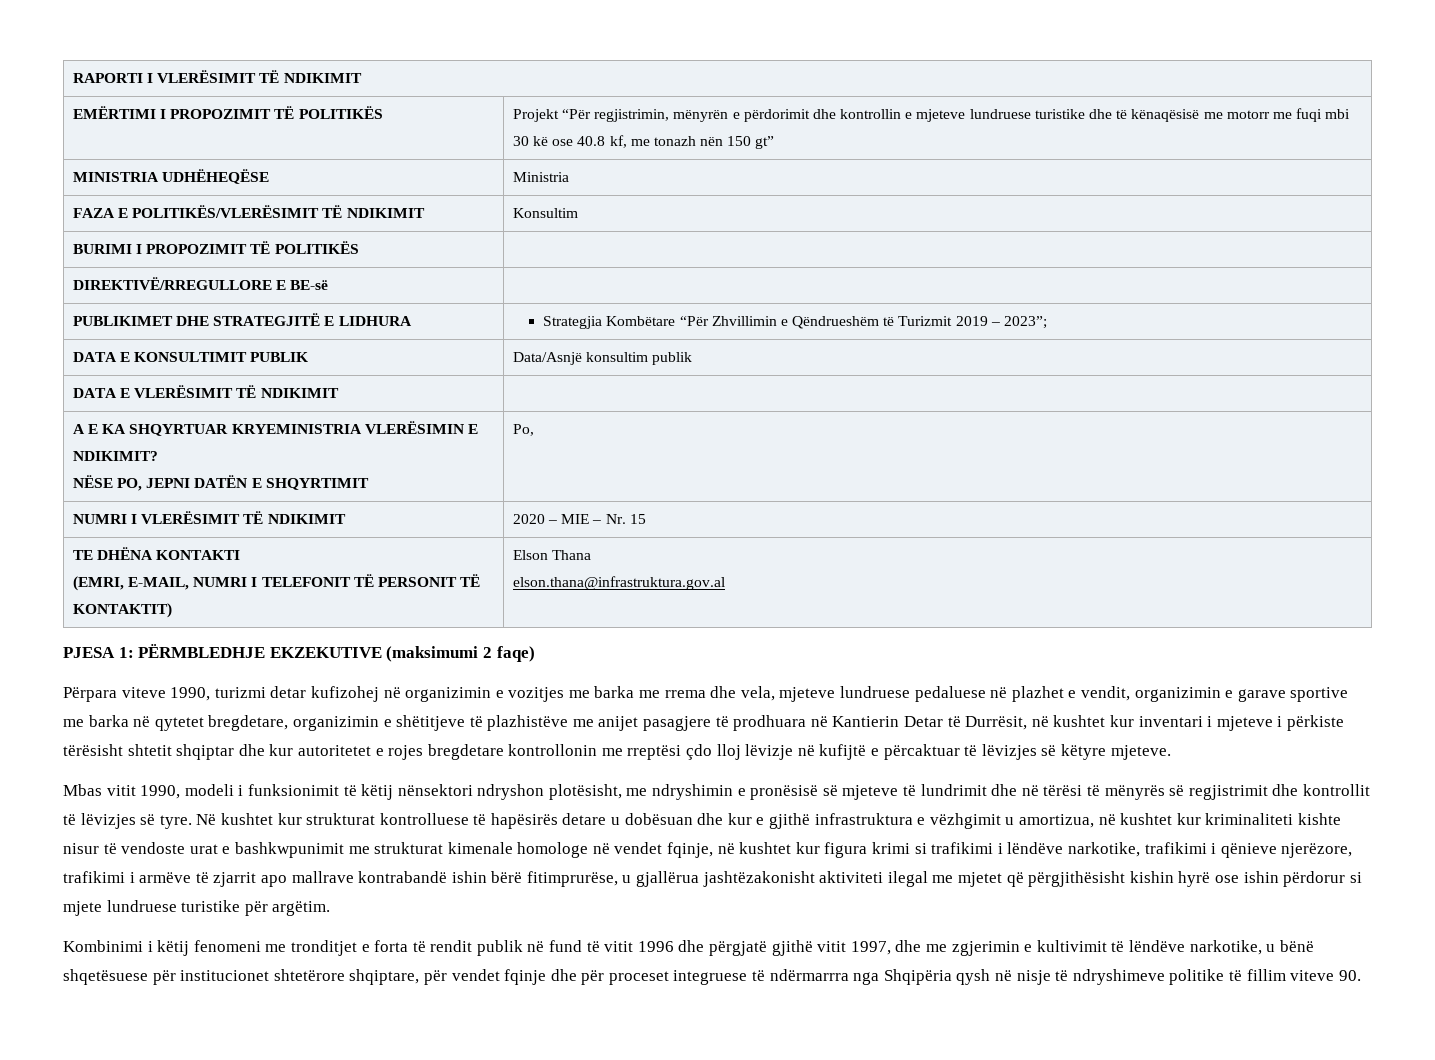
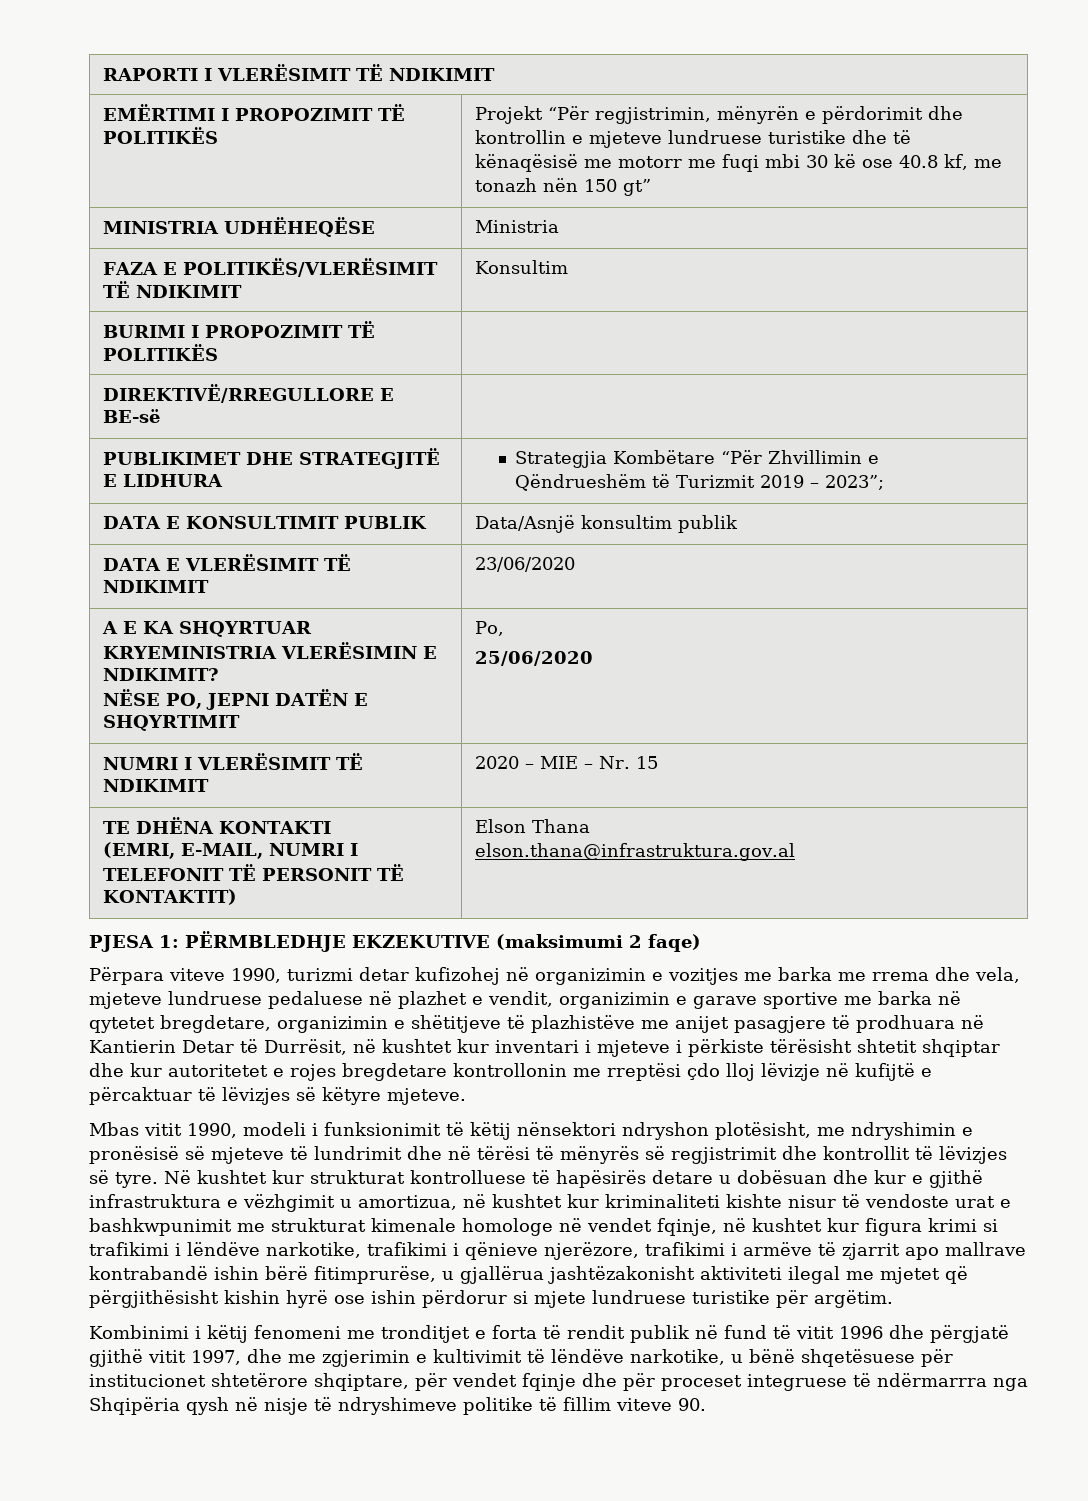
(339, 393) none -> [475,557,576,572] 23/06/2020
(534, 430) none -> [475,651,594,666] // 25/06/2020

